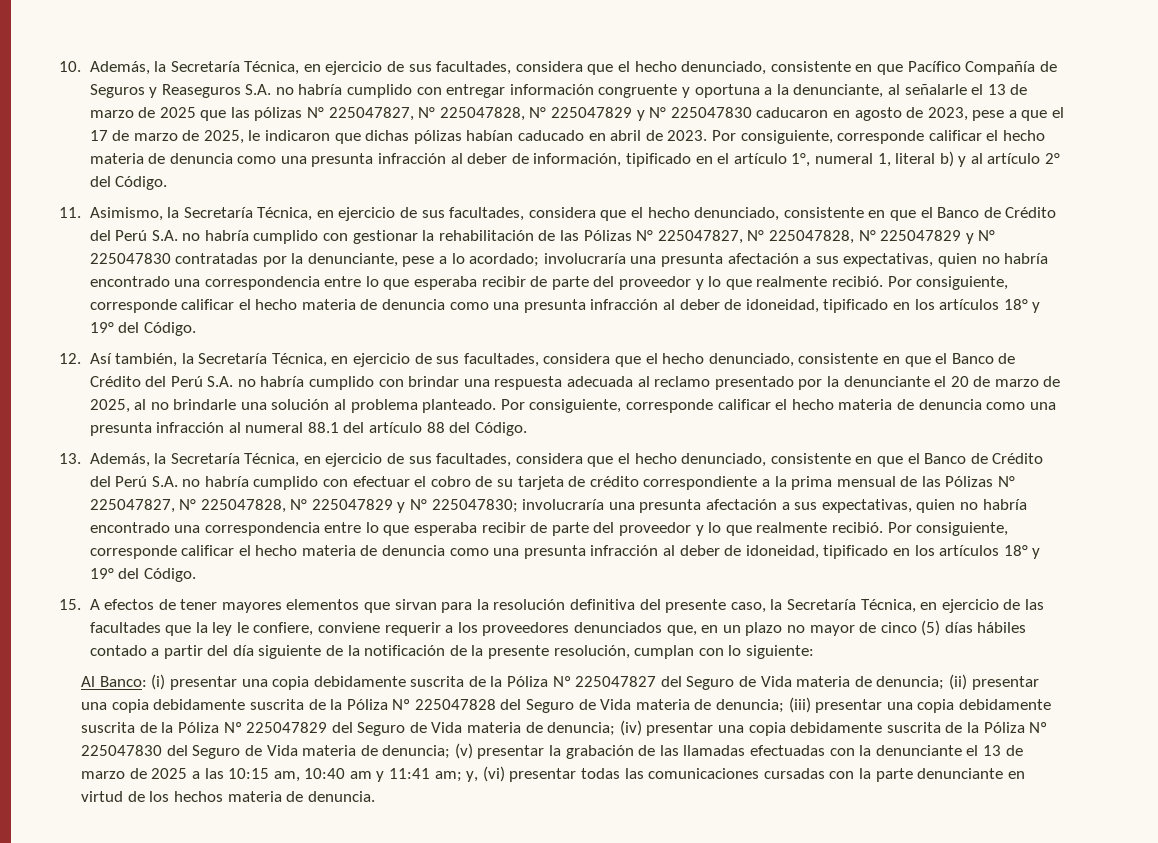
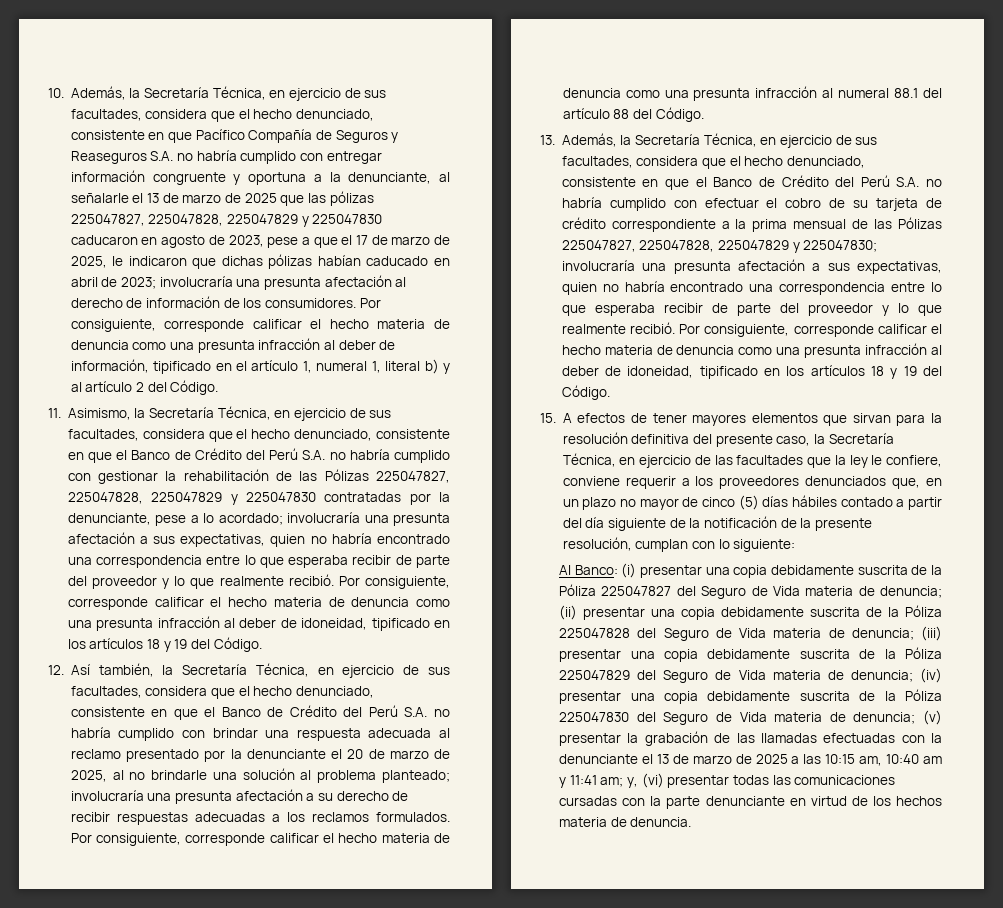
[307,107,667,121] N° 225047827, N° 225047828, N° 225047829 y N° -> [70,214,309,227] 225047827, 225047828, 225047829 y
[667,130,708,141] 2023. -> [121,275,407,290] [70,296,356,308] 2023; involucraría una presunta afectación al derecho de información de los consumidores.
[791,153,811,167] 1°, -> [302,361,312,373] 1,
[1045,153,1061,164] 2° -> [136,382,145,392] 2
[636,230,996,244] N° 225047827, N° 225047828, N° 225047829 y N° -> [376,471,450,483] [67,492,238,505] 225047827, 225047828, 225047829 y
[1003,299,1041,313] [89,322,114,333] 18° y 19° -> [147,639,188,652] 18 y 19
[422,399,497,413] planteado. -> [382,770,450,783] [70,789,409,804] [70,812,450,825] planteado; involucraría una presunta afectación a su derecho de recibir respuestas adecuadas a los reclamos formulados.
[998,476,1016,487] [89,499,428,513] N° 225047827, N° 225047828, N° 225047829 y N° -> [561,240,800,253] 225047827, 225047828, 225047829 y
[1003,545,1041,559] [89,568,114,579] 18° y 19° -> [871,366,917,379] 18 y 19
[552,676,571,687] Nº -> (597, 590) none
[392,699,411,710] Nº -> (942, 611) none
[223,722,242,733] Nº -> (942, 653) none
[1029,722,1048,733] Nº -> (942, 695) none

